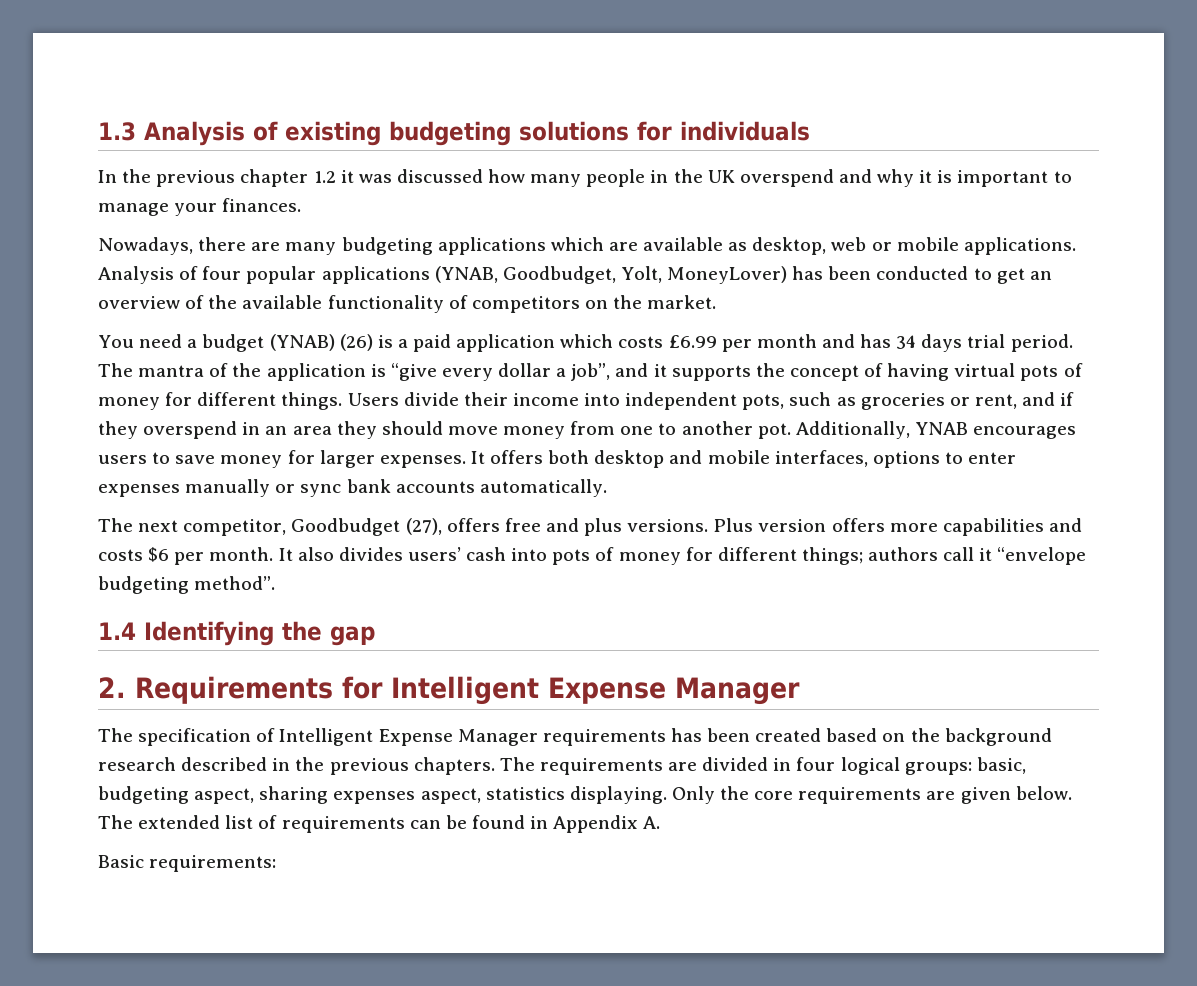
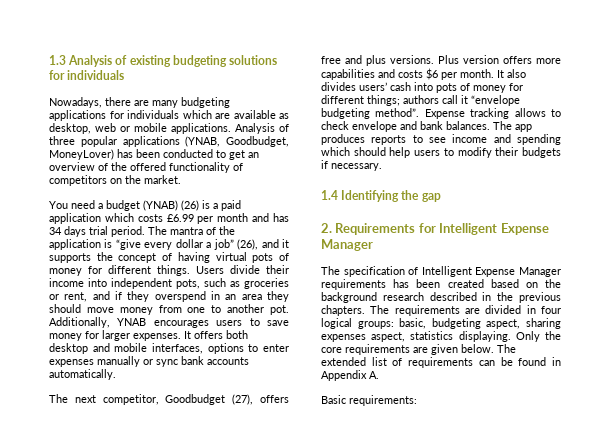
[98,169,1072,187] [98,198,302,216] // In the previous chapter 1.2 it was discussed how many people in the UK overspend and why it is important to manage your finances. -> (125, 75) none
(546, 246) none -> [109,110,179,119] for individuals
[202,266,242,280] four -> [49,136,75,145] three
[620,266,662,283] Yolt, -> (289, 141) none
[242,295,323,309] available -> [130,162,166,171] offered
[571,363,611,381] job”, -> [213,239,259,250] job” (26),
(276, 583) none -> [424,108,561,119] [321,121,532,132] [321,134,561,145] [321,147,561,158] [321,160,382,171] Expense tracking allows to check envelope and bank balances. The app produces reports to see income and spending which should help users to modify their budgets if necessary.

